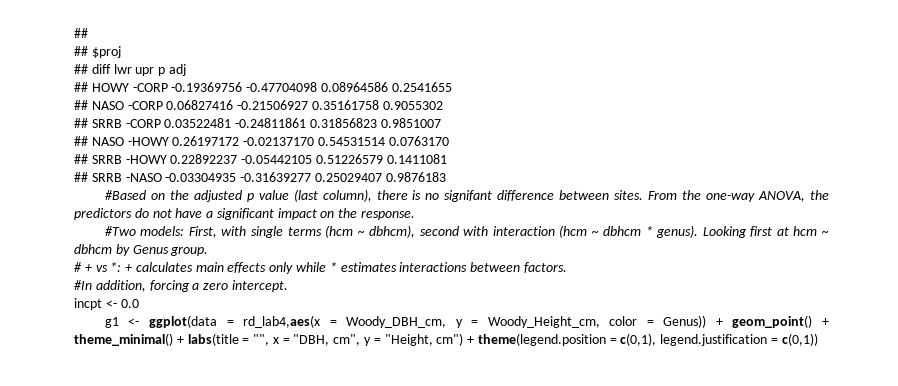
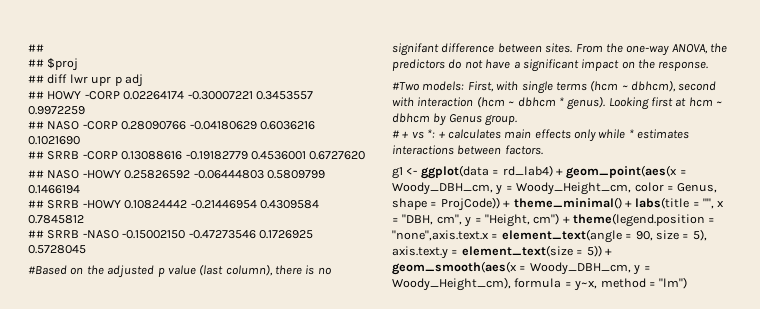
[171,82,452,92] -0.19369756 -0.47704098 0.08964586 0.2541655 -> [123,91,313,100] [28,106,85,115] 0.02264174 -0.30007221 0.3453557 0.9972259
[166,100,443,110] 0.06827416 -0.21506927 0.35161758 0.9055302 -> [121,121,315,130] [28,136,80,145] 0.28090766 -0.04180629 0.6036216 0.1021690
[164,118,441,128] 0.03522481 -0.24811861 0.31856823 0.9851007 -> [121,151,366,160] 0.13088616 -0.19182779 0.4536001 0.6727620
[172,136,449,146] 0.26197172 -0.02137170 0.54531514 0.0763170 -> [124,170,325,179] [28,185,80,194] 0.25826592 -0.06444803 0.5809799 0.1466194
[170,154,447,164] 0.22892237 -0.05442105 0.51226579 0.1411081 -> [124,200,319,209] [28,215,84,224] 0.10824442 -0.21446954 0.4309584 0.7845812
[165,172,446,182] -0.03304935 -0.31639277 0.25029407 0.9876183 -> [122,230,313,239] [28,245,86,254] -0.15002150 -0.47273546 0.1726925 0.5728045
[74,280,288,292] [74,298,139,310] // #In addition, forcing a zero intercept. // incpt <- 0.0 -> (543, 150) none
[243,315,321,328] rd_lab4,aes(x -> [502,165,678,179] rd_lab4) + geom_point(aes(x
[663,315,813,328] Genus)) + geom_point() -> [677,183,718,193] [392,197,500,211] Genus, shape = ProjCode))
[620,333,818,346] c(0,1), legend.justification = c(0,1)) -> [392,229,707,243] [392,245,612,259] [392,261,651,275] [392,277,688,291] "none",axis.text.x = element_text(angle = 90, size = 5), axis.text.y = element_text(size = 5)) + geom_smooth(aes(x = Woody_DBH_cm, y = Woody_Height_cm), formula = y~x, method = "lm")

